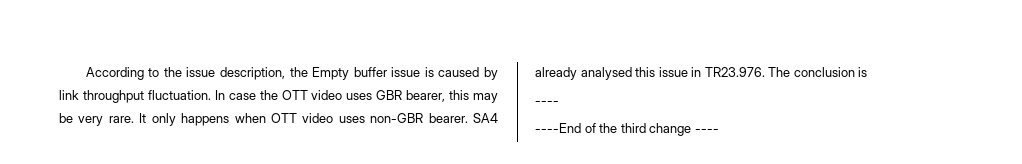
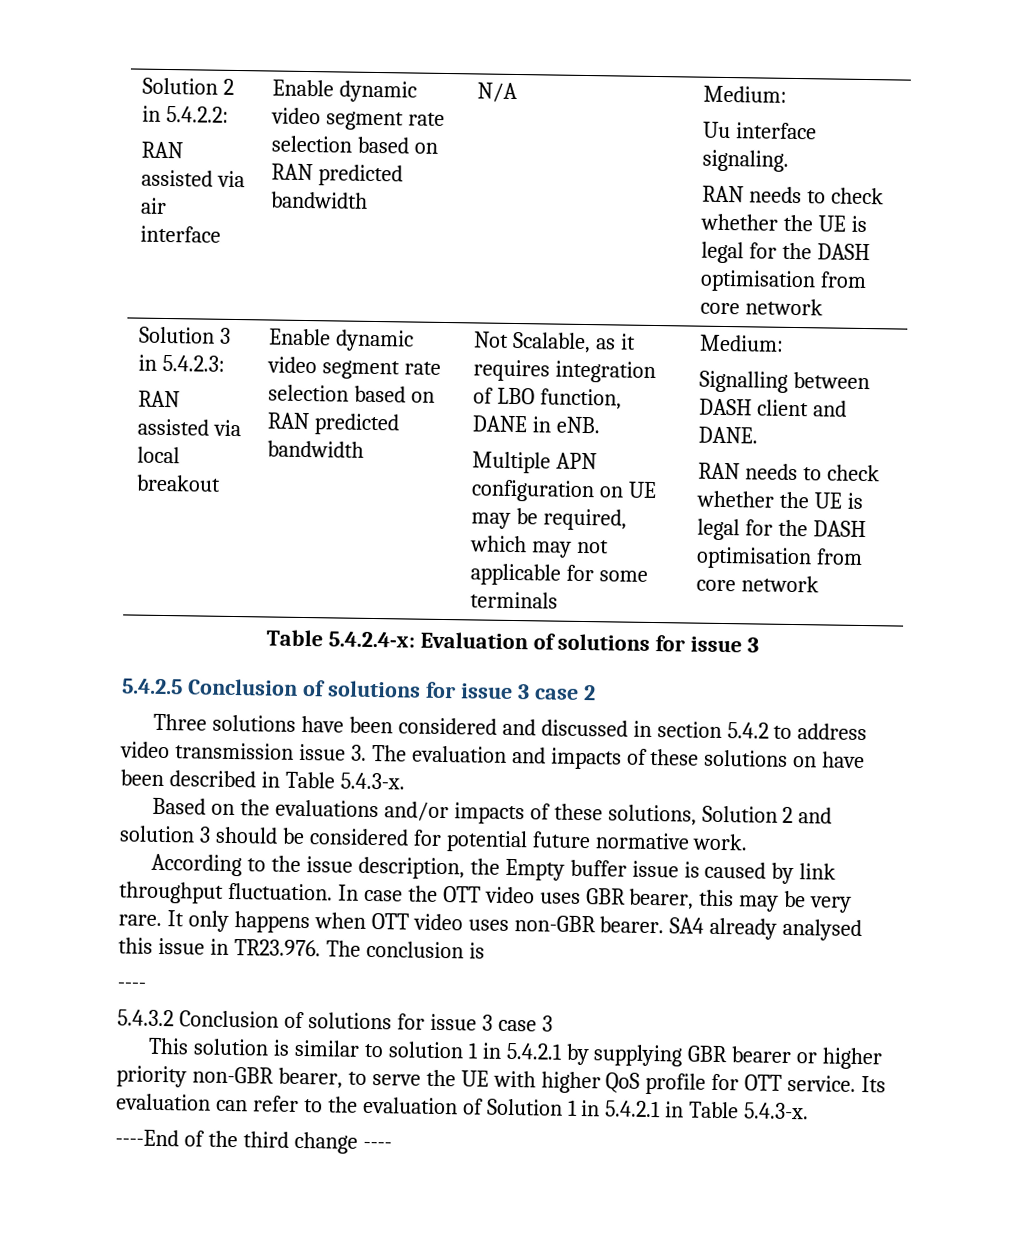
(85, 73) none -> [142,77,235,95] [142,105,230,123] [141,141,184,159] [141,169,246,188] [140,197,168,215] [140,225,222,243] [272,79,418,103] [271,107,446,131] [271,135,439,154] [271,163,404,187] [270,191,369,209] [477,82,519,103] [703,85,788,103] [703,121,818,140] [702,149,790,172] [702,185,885,205] [700,213,868,233] [701,241,871,264] [700,269,868,293] [700,298,824,316] [139,326,232,344] [138,354,226,372] [138,390,181,408] [137,418,242,437] [137,446,181,464] [136,474,222,492] [269,328,415,352] [267,356,442,380] [268,384,436,403] [267,412,401,436] [267,440,365,458] [473,331,637,354] [473,359,657,384] [473,387,623,410] [472,415,602,434] [472,451,598,474] [471,479,658,503] [471,508,628,531] [470,535,610,558] [470,563,649,586] [470,591,559,609] [699,334,785,352] [699,370,871,393] [699,398,848,417] [698,426,759,444] [698,462,881,482] [696,490,864,510] [697,518,867,541] [696,546,864,570] [696,575,820,593] [265,629,760,653] [122,678,596,701] [153,713,868,741] [120,741,866,770] [120,769,405,790] [152,797,833,826] [119,825,749,853] Solution 2 in 5.4.2.2: // RAN assisted via air interface | Enable dynamic video segment rate selection based on RAN predicted bandwidth | N/A | Medium: // Uu interface signaling. // RAN needs to check whether the UE is legal for the DASH optimisation from core network // Solution 3 in 5.4.2.3: // RAN assisted via local breakout | Enable dynamic video segment rate selection based on RAN predicted bandwidth | Not Scalable, as it requires integration of LBO function, DANE in eNB. // Multiple APN configuration on UE may be required, which may not applicable for some terminals | Medium: // Signalling between DASH client and DANE. // RAN needs to check whether the UE is legal for the DASH optimisation from core network // Table 5.4.2.4-x: Evaluation of solutions for issue 3 // 5.4.2.5 Conclusion of solutions for issue 3 case 2 // Three solutions have been considered and discussed in section 5.4.2 to address video transmission issue 3. The evaluation and impacts of these solutions on have been described in Table 5.4.3-x. // Based on the evaluations and/or impacts of these solutions, Solution 2 and solution 3 should be considered for potential future normative work. //
(559, 102) none -> [117,1009,553,1032] [148,1037,884,1070] [116,1065,887,1095] [116,1093,810,1120] // 5.4.3.2 Conclusion of solutions for issue 3 case 3 // This solution is similar to solution 1 in 5.4.2.1 by supplying GBR bearer or higher priority non-GBR bearer, to serve the UE with higher QoS profile for OTT service. Its evaluation can refer to the evaluation of Solution 1 in 5.4.2.1 in Table 5.4.3-x.

